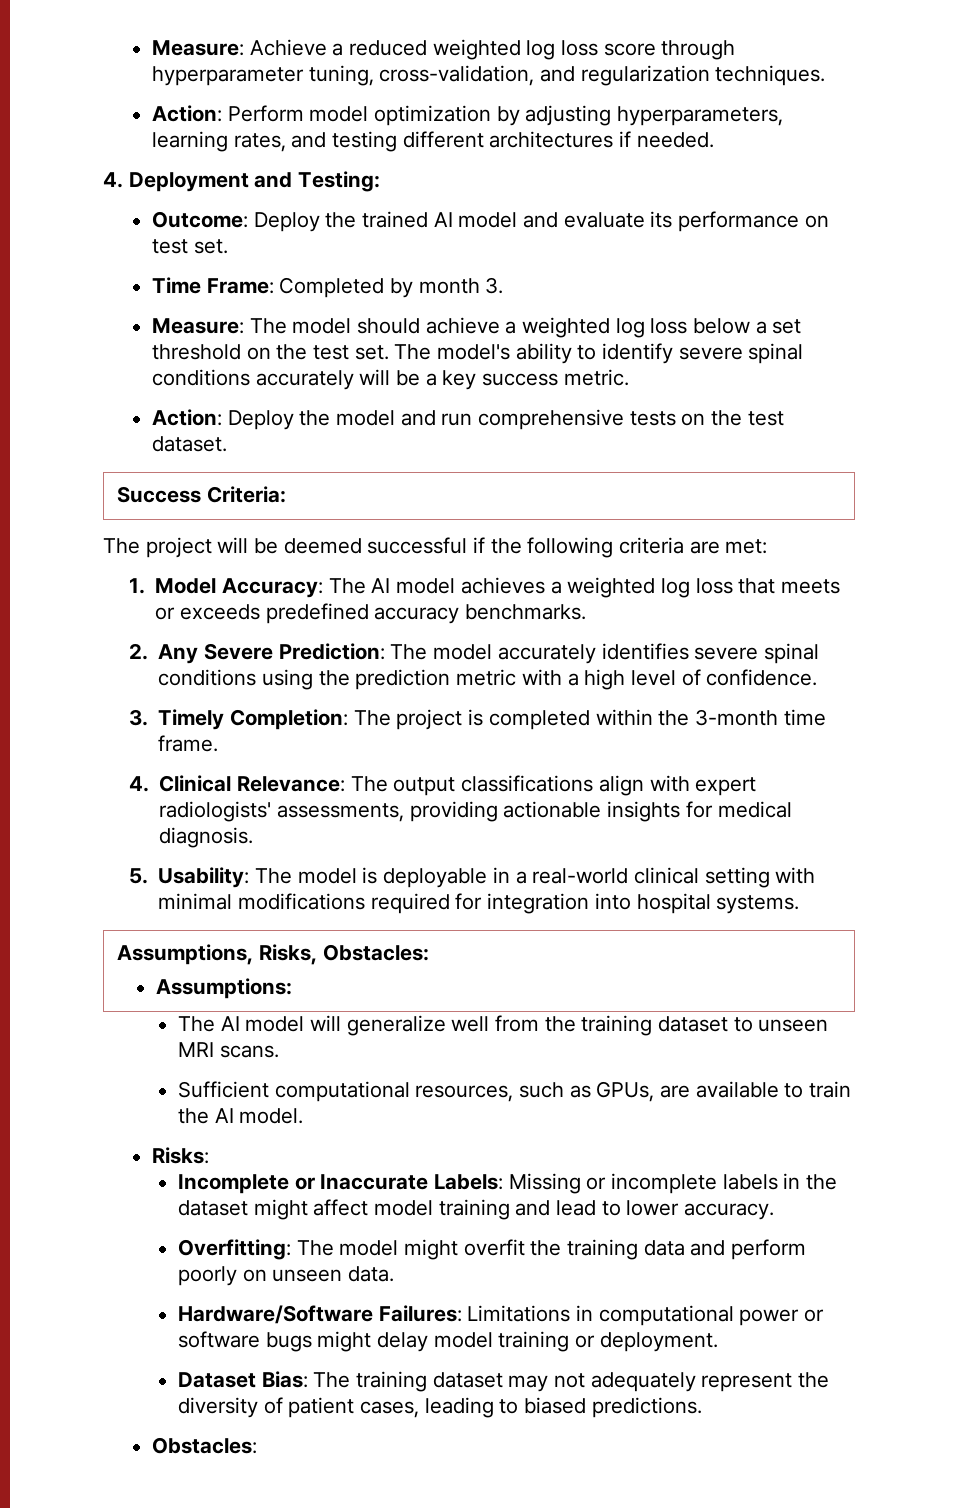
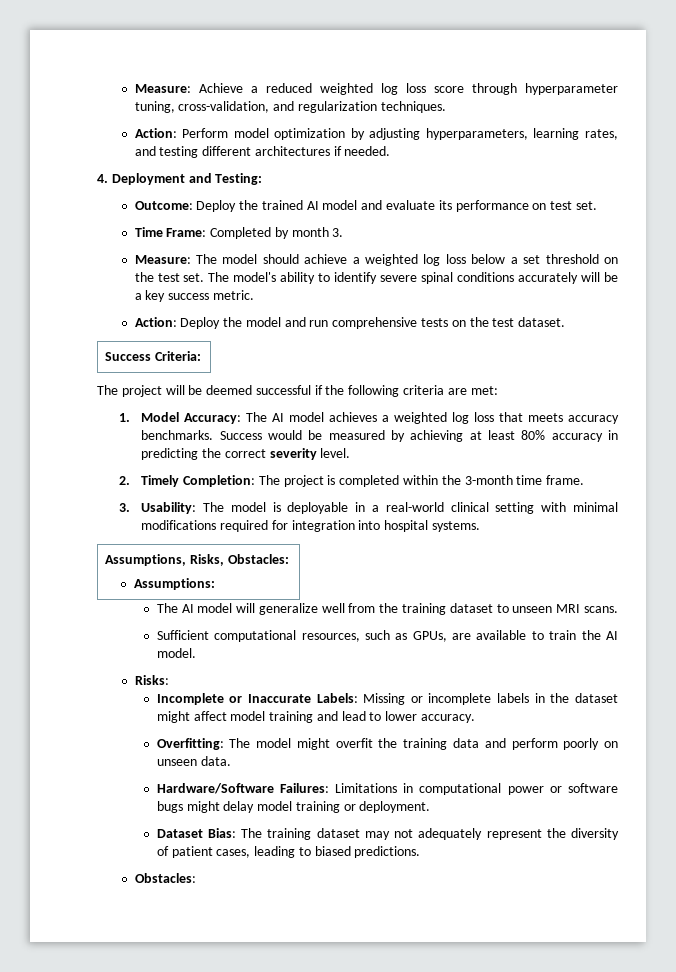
[155,603,369,624] or exceeds predefined -> (564, 417) none
[128,643,819,664] [158,669,818,690] [128,709,148,726] // 2. Any Severe Prediction: The model accurately identifies severe spinal conditions using the prediction metric with a high level of confidence. // 3. -> [219,430,619,442] [141,448,351,460] [119,476,131,485] Success would be measured by achieving at least 80% accuracy in predicting the correct severity level. // 2.
[128,775,757,796] [159,801,792,822] [159,827,254,848] [128,868,148,884] 4. Clinical Relevance: The output classifications align with expert radiologists' assessments, providing actionable insights for medical diagnosis. // 5. -> [119,503,131,512] 3.

